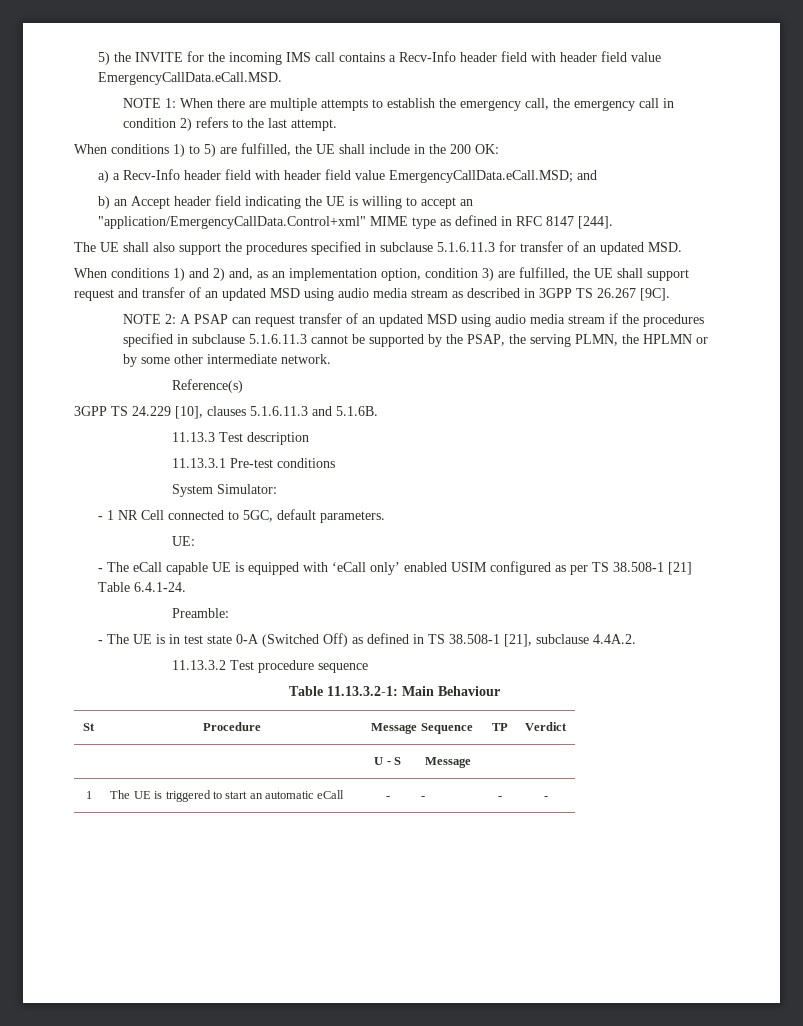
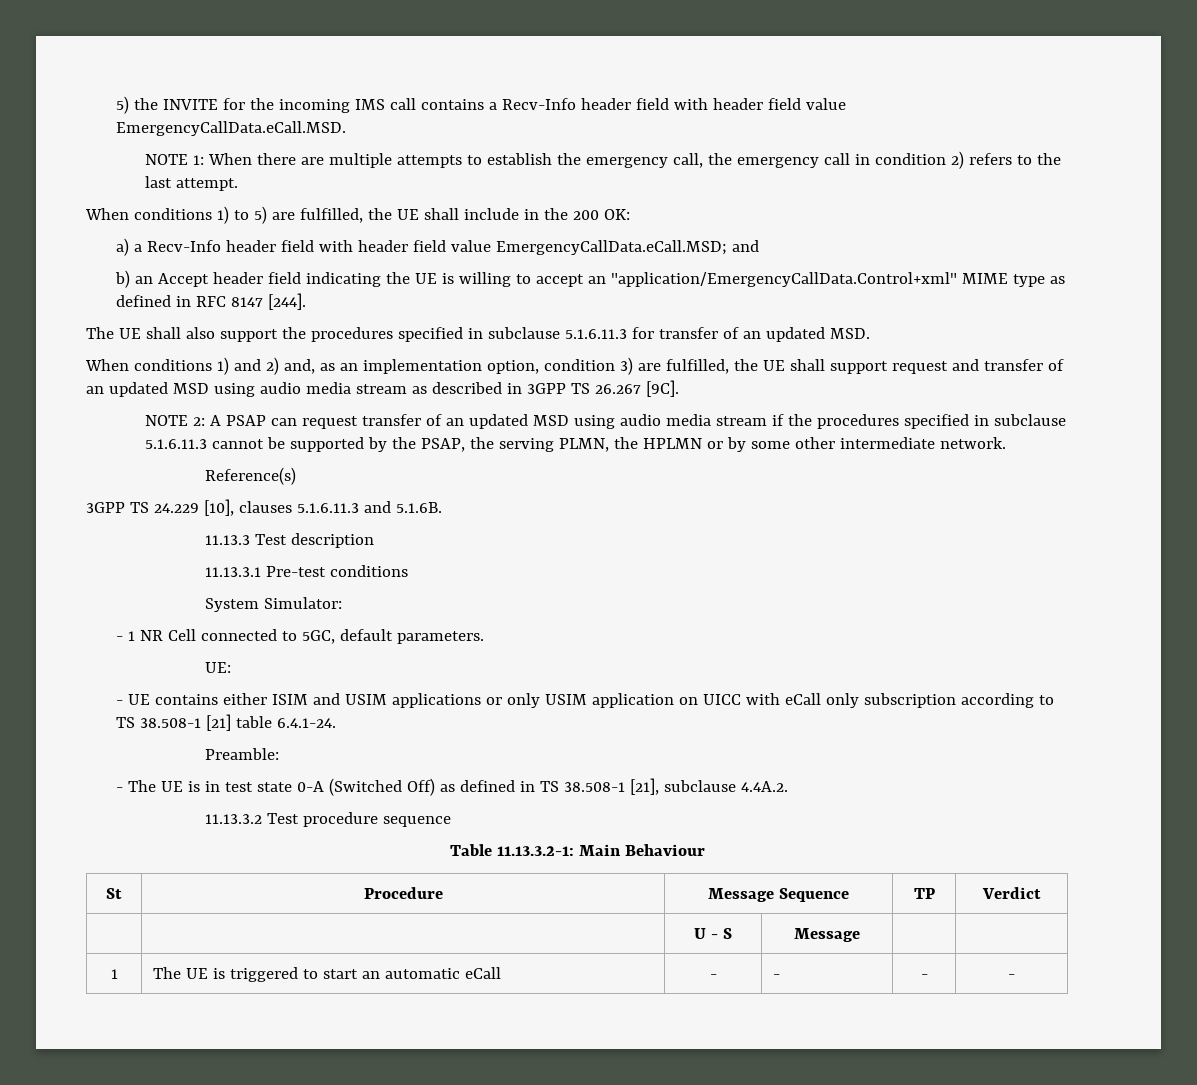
[107,561,589,575] The eCall capable UE is equipped with ‘eCall only’ enabled USIM configured as per -> [127,693,1054,708] UE contains either ISIM and USIM applications or only USIM application on UICC with eCall only subscription according to
[98,582,131,592] Table -> [235,716,272,728] table

